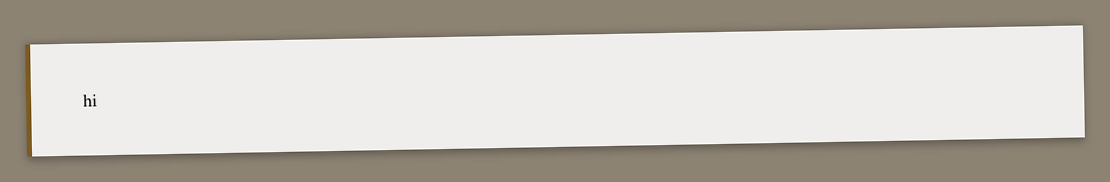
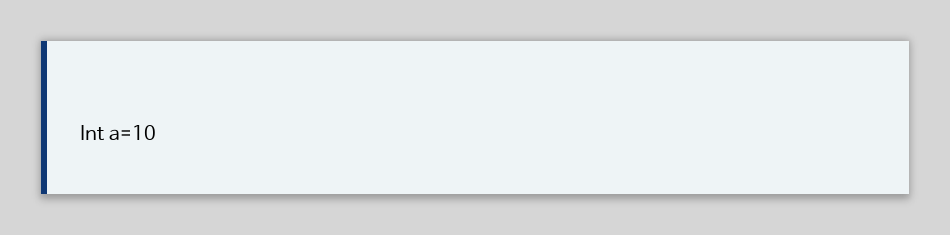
[82,94,98,107] hi -> [80,125,157,141] Int a=10

